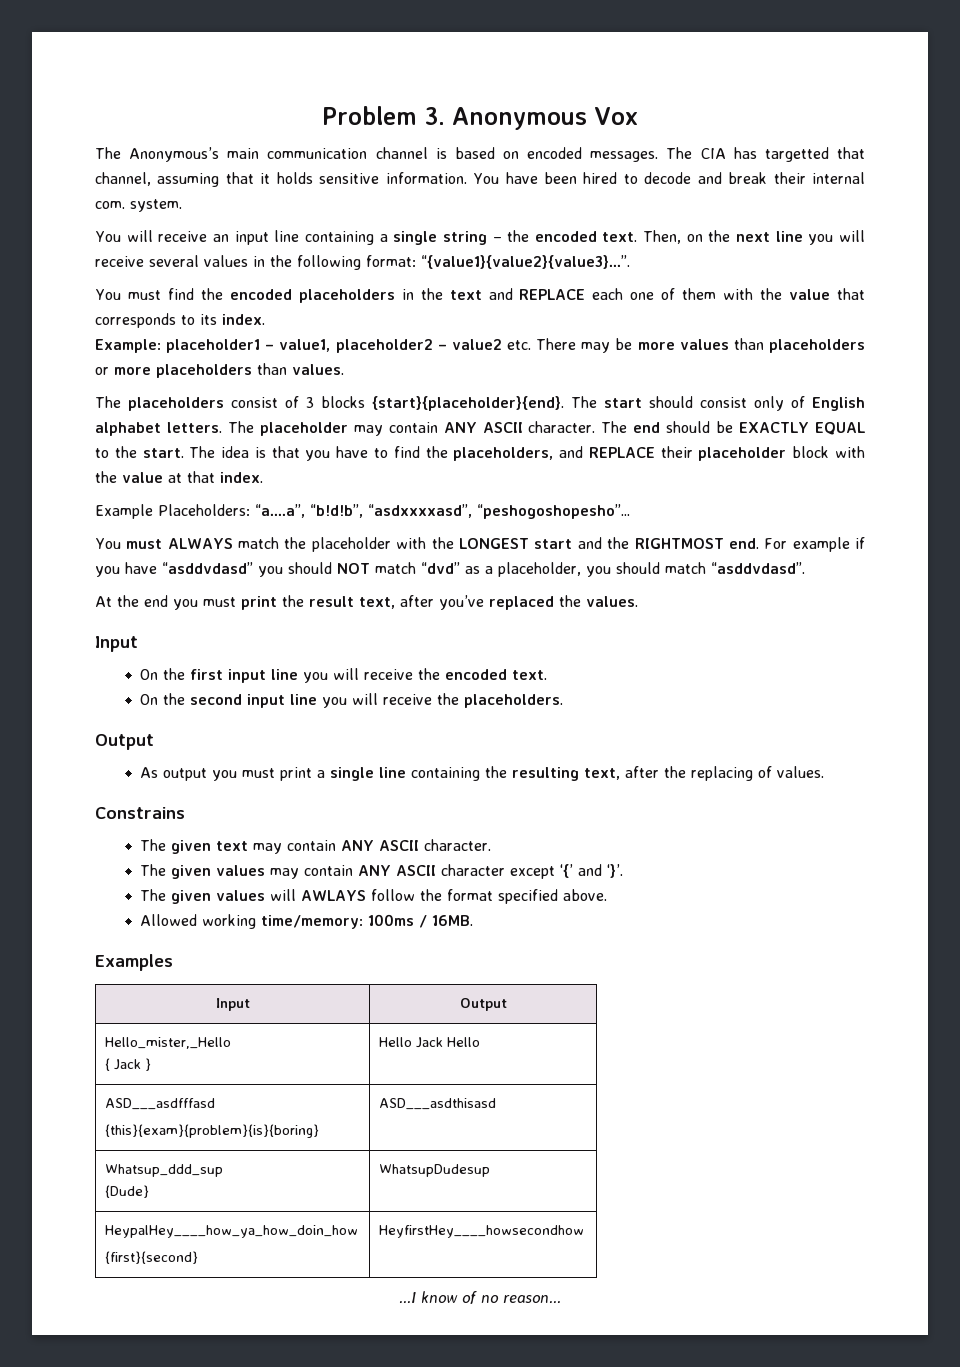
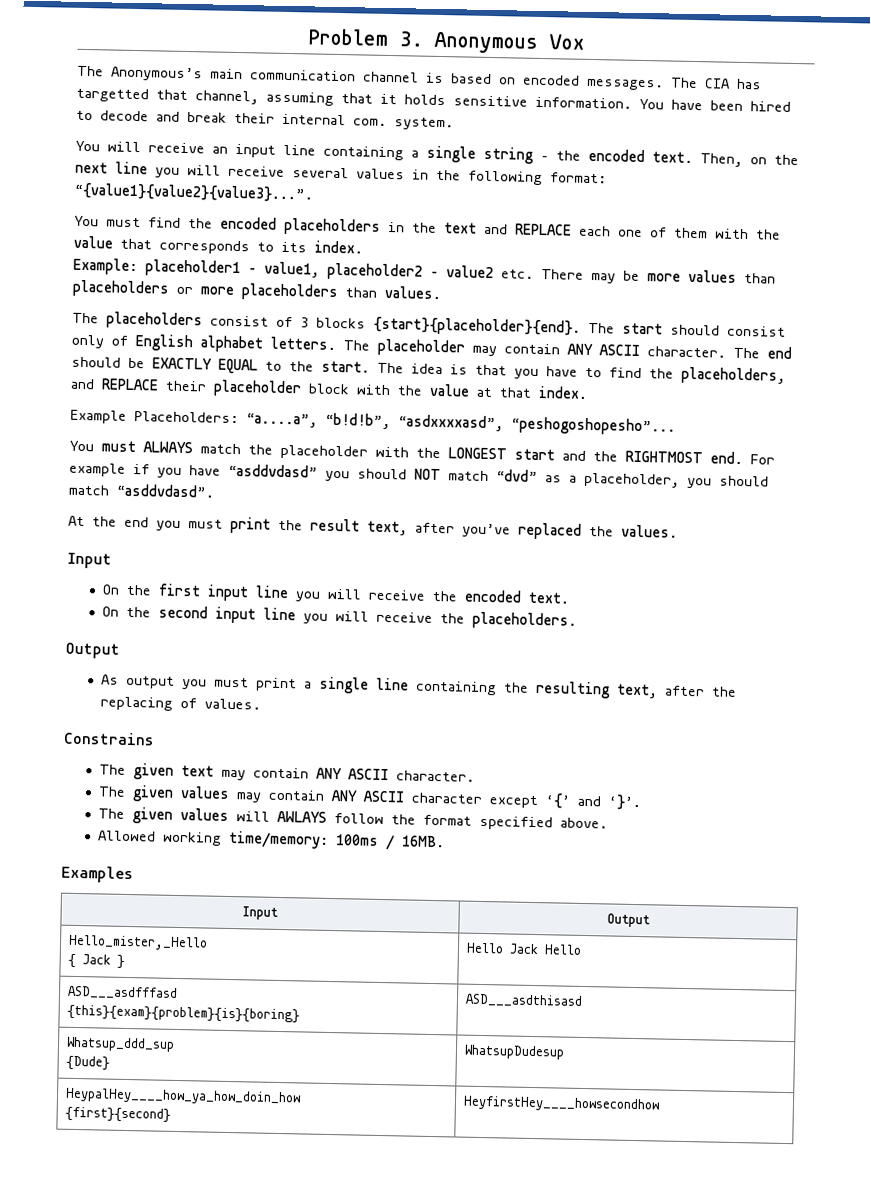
[399,1291,561,1304] // ...I know of no reason... -> (661, 1104) none

